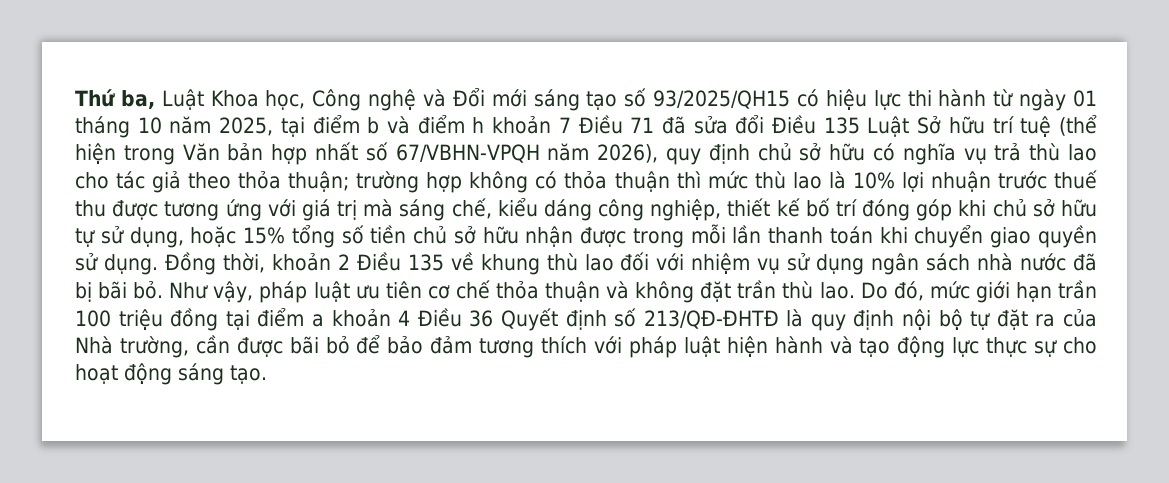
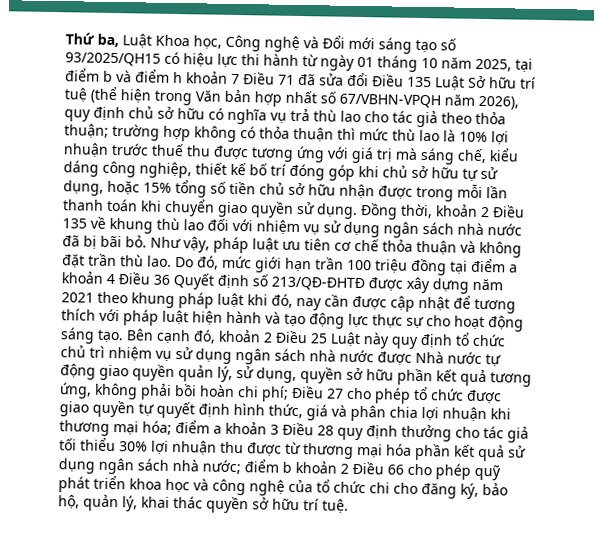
[786,308,1098,331] [75,334,473,358] là quy định nội bộ tự đặt ra của Nhà trường, cần được bãi bỏ để bảo đảm -> [368,276,503,294] [61,291,471,312] được xây dựng năm 2021 theo khung pháp luật khi đó, nay cần được cập nhật để
(267, 374) none -> [126,328,506,349] [60,345,501,368] [60,363,532,387] [59,382,502,405] [59,400,511,423] [59,420,529,443] [59,437,526,462] [58,457,501,481] [58,475,508,499] [58,494,349,514] Bên cạnh đó, khoản 2 Điều 25 Luật này quy định tổ chức chủ trì nhiệm vụ sử dụng ngân sách nhà nước được Nhà nước tự động giao quyền quản lý, sử dụng, quyền sở hữu phần kết quả tương ứng, không phải bồi hoàn chi phí; Điều 27 cho phép tổ chức được giao quyền tự quyết định hình thức, giá và phân chia lợi nhuận khi thương mại hóa; điểm a khoản 3 Điều 28 quy định thưởng cho tác giả tối thiểu 30% lợi nhuận thu được từ thương mại hóa phần kết quả sử dụng ngân sách nhà nước; điểm b khoản 2 Điều 66 cho phép quỹ phát triển khoa học và công nghệ của tổ chức chi cho đăng ký, bảo hộ, quản lý, khai thác quyền sở hữu trí tuệ.

